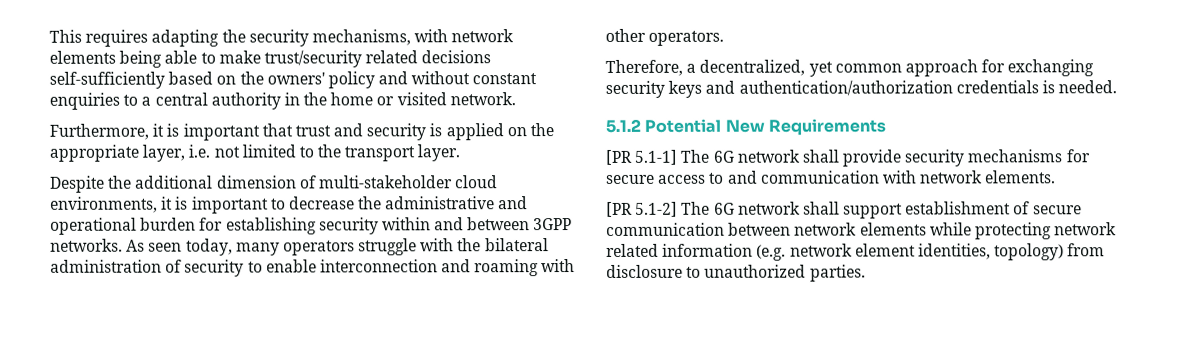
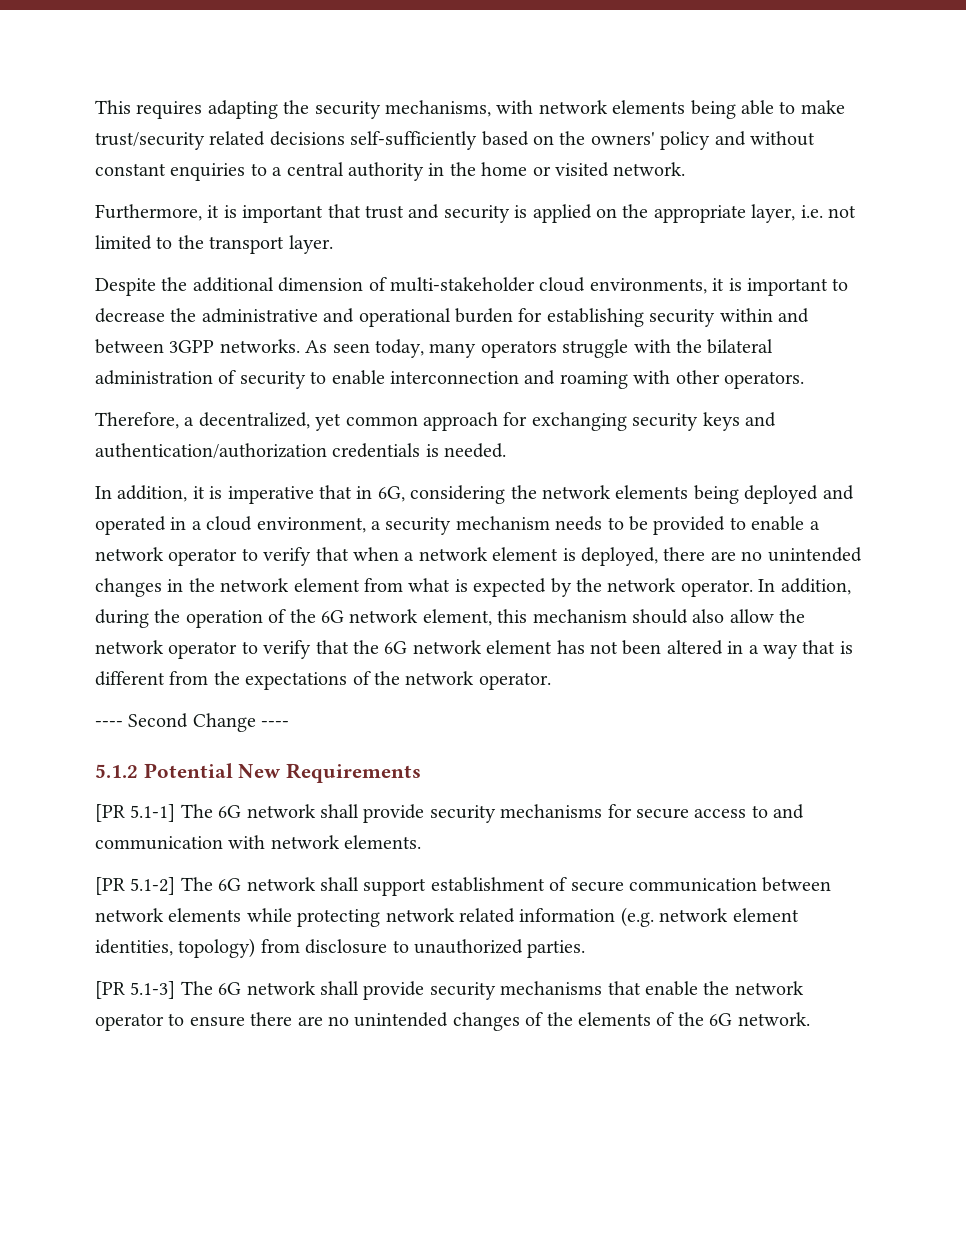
(1118, 87) none -> [95,485,854,504] [95,516,820,535] [95,547,862,566] [95,578,851,597] [95,609,806,628] [95,640,853,659] [95,671,551,690] [95,713,290,732] // In addition, it is imperative that in 6G, considering the network elements being deployed and operated in a cloud environment, a security mechanism needs to be provided to enable a network operator to verify that when a network element is deployed, there are no unintended changes in the network element from what is expected by the network operator. In addition, during the operation of the 6G network element, this mechanism should also allow the network operator to verify that the 6G network element has not been altered in a way that is different from the expectations of the network operator. // ---- Second Change ----
(866, 273) none -> [95,981,804,1000] [95,1012,810,1031] // [PR 5.1-3] The 6G network shall provide security mechanisms that enable the network operator to ensure there are no unintended changes of the elements of the 6G network.

